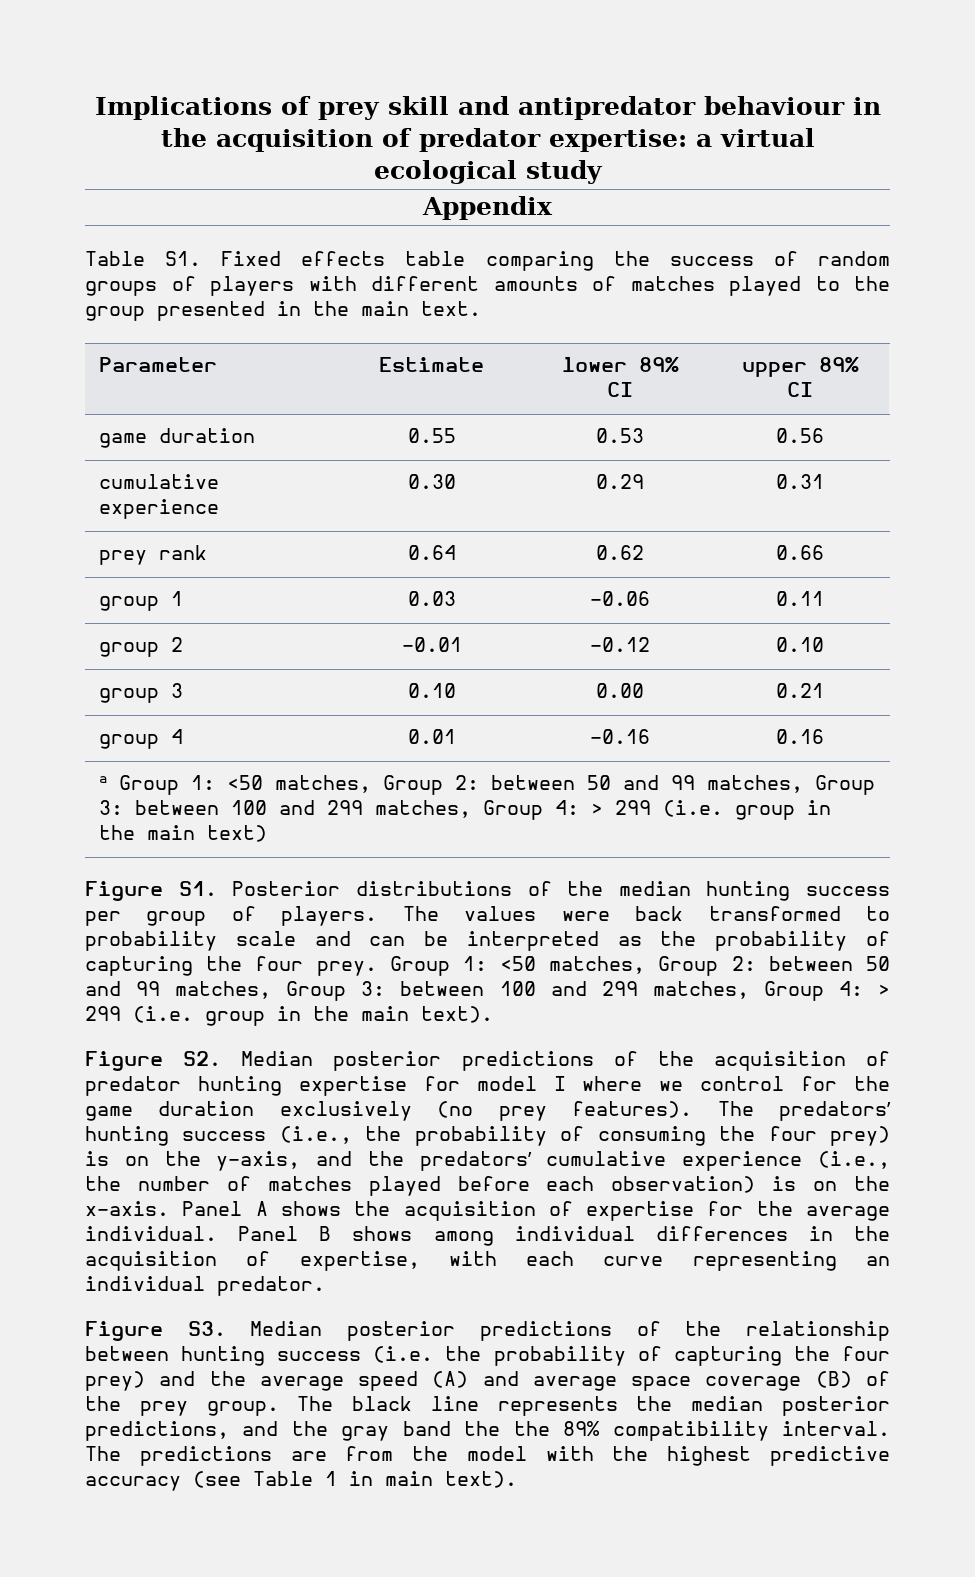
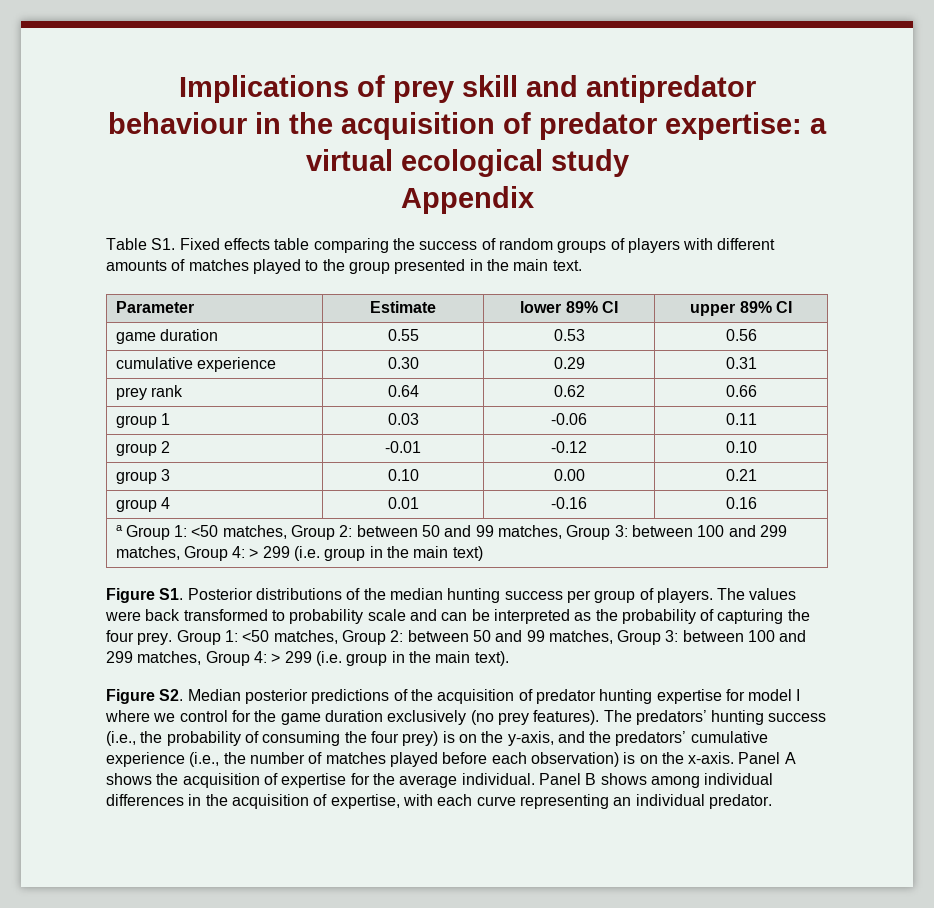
[85,1321,890,1341] [85,1346,890,1366] [85,1371,890,1391] [85,1396,891,1416] [85,1421,891,1441] [85,1446,891,1466] [85,1471,517,1491] // Figure S3. Median posterior predictions of the relationship between hunting success (i.e. the probability of capturing the four prey) and the average speed (A) and average space coverage (B) of the prey group. The black line represents the median posterior predictions, and the gray band the the 89% compatibility interval. The predictions are from the model with the highest predictive accuracy (see Table 1 in main text). -> (772, 801) none

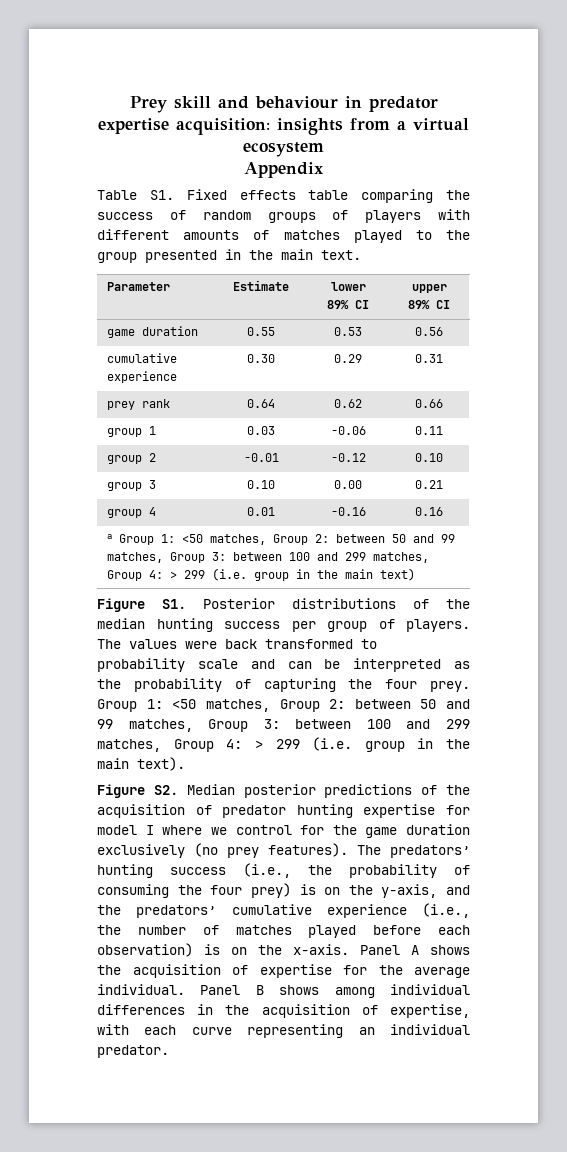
[178,75,454,103] Implications of prey -> [129,96,167,113] Prey
[585,75,756,103] antipredator -> (249, 102) none
[289,112,827,140] [305,149,629,177] the acquisition of predator expertise: a virtual ecological study -> [368,96,438,112] [98,118,469,135] [243,142,324,157] predator expertise acquisition: insights from a virtual ecosystem

